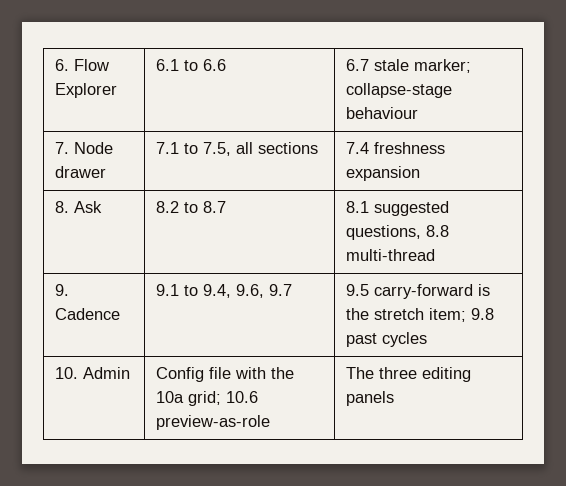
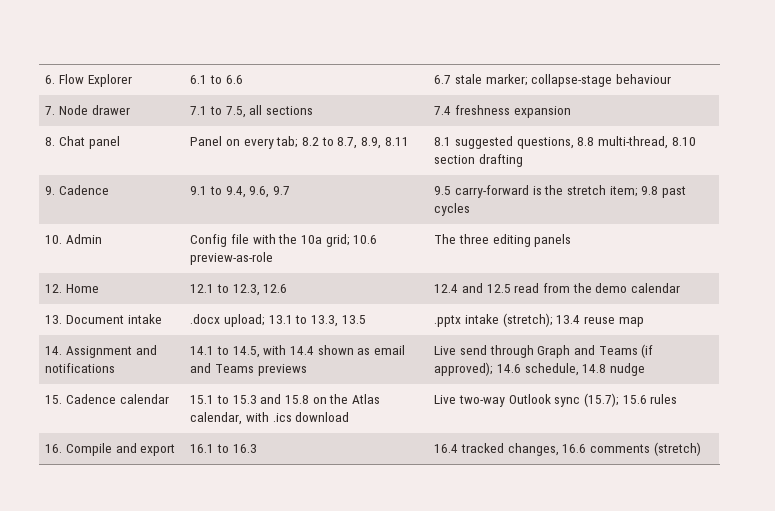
[73,201,102,213] [155,201,226,213] Ask | 8.2 to 8.7 -> [59,136,120,149] [190,136,409,149] Chat panel | Panel on every tab; 8.2 to 8.7, 8.9, 8.11
[345,249,435,261] multi-thread -> [598,136,696,149] [434,154,524,167] multi-thread, 8.10 section drafting
(394, 398) none -> [45,284,100,293] [190,284,288,296] [434,283,680,293] [45,314,162,324] [190,314,366,327] [434,313,644,327] [45,345,157,358] [45,363,116,373] [190,345,405,358] [190,363,307,376] [434,344,654,358] [434,362,646,376] [45,394,169,404] [190,394,380,404] [190,412,350,425] [434,393,678,407] [45,443,176,456] [190,444,257,453] [434,442,701,456] // 12. Home | 12.1 to 12.3, 12.6 | 12.4 and 12.5 read from the demo calendar // 13. Document intake | .docx upload; 13.1 to 13.3, 13.5 | .pptx intake (stretch); 13.4 reuse map // 14. Assignment and notifications | 14.1 to 14.5, with 14.4 shown as email and Teams previews | Live send through Graph and Teams (if approved); 14.6 schedule, 14.8 nudge // 15. Cadence calendar | 15.1 to 15.3 and 15.8 on the Atlas calendar, with .ics download | Live two-way Outlook sync (15.7); 15.6 rules // 16. Compile and export | 16.1 to 16.3 | 16.4 tracked changes, 16.6 comments (stretch)

